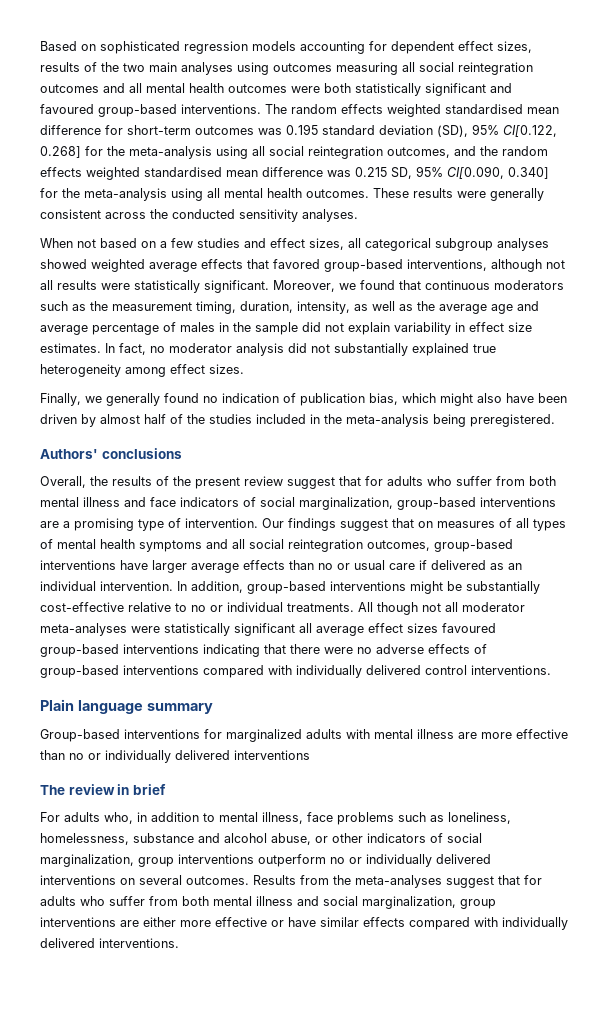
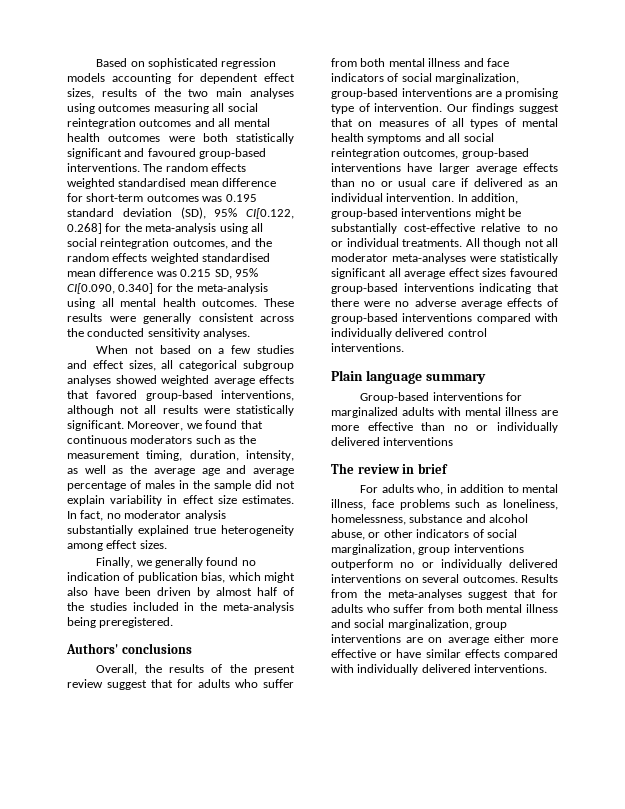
[288,343,330,353] did not -> (226, 515) none
(424, 649) none -> [460,301,502,309] average
(139, 923) none -> [428,637,489,645] on average

